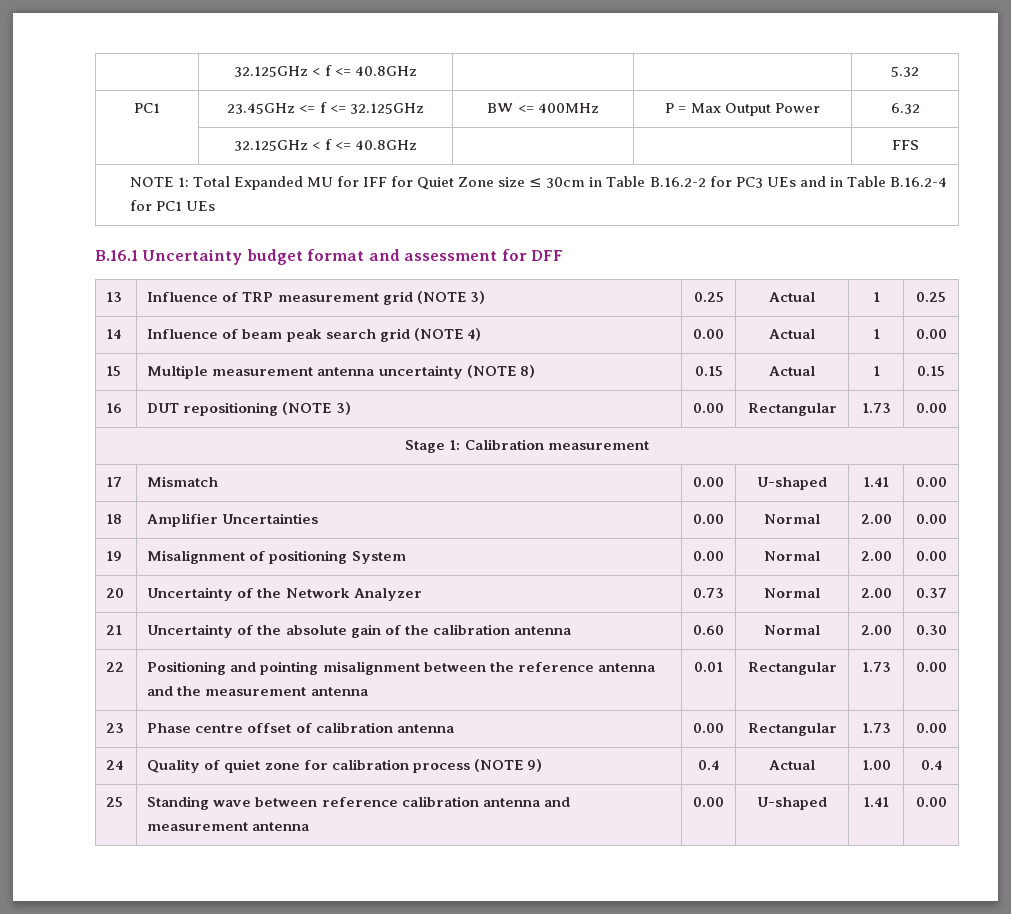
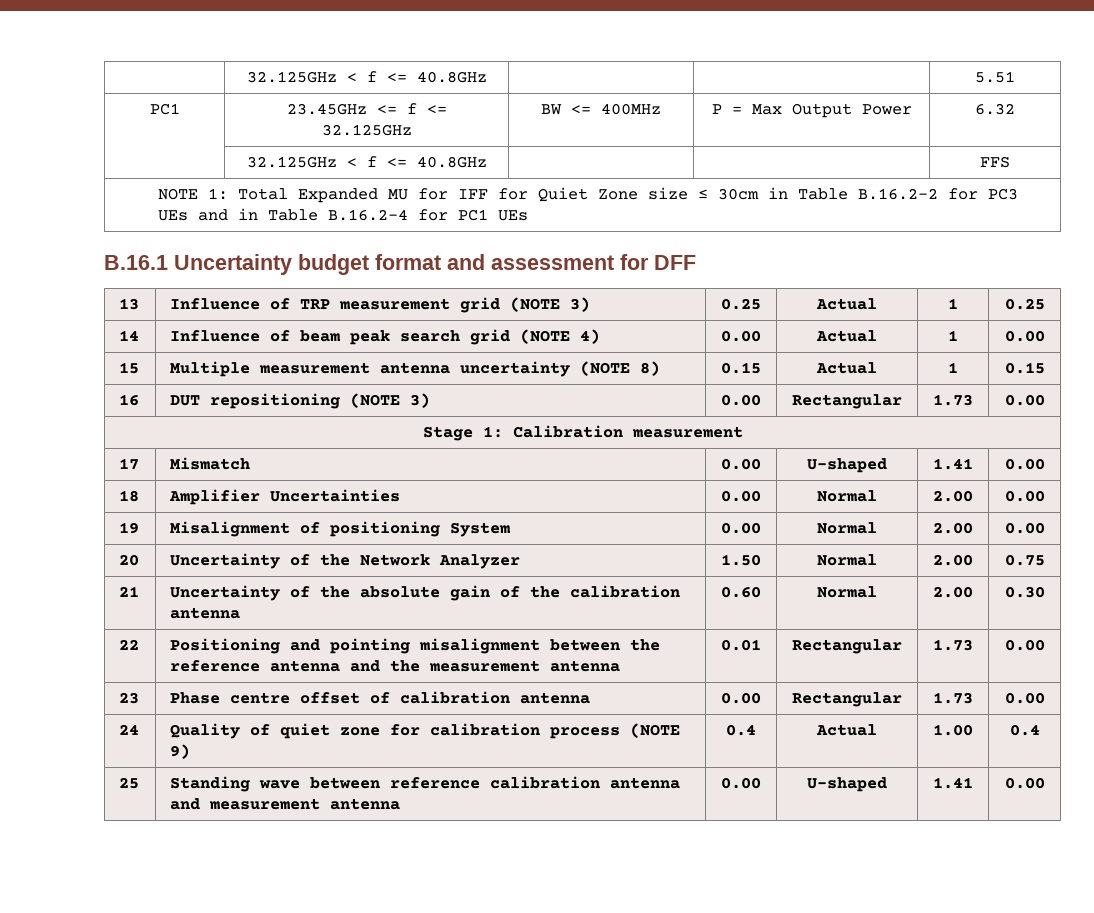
[234,65,417,77] [891,66,919,77] | 32.125GHz < f <= 40.8GHz | | | 5.32 -> [246,71,487,83] [975,71,1015,83] | 32.125GHz < f <= 40.8GHz | | | 5.51
[693,588,724,598] [764,588,820,598] [860,588,892,598] [915,588,947,598] 0.73 | Normal | 2.00 | 0.37 -> [721,554,761,566] [817,554,877,566] [933,554,973,566] [1004,554,1045,566] 1.50 | Normal | 2.00 | 0.75

